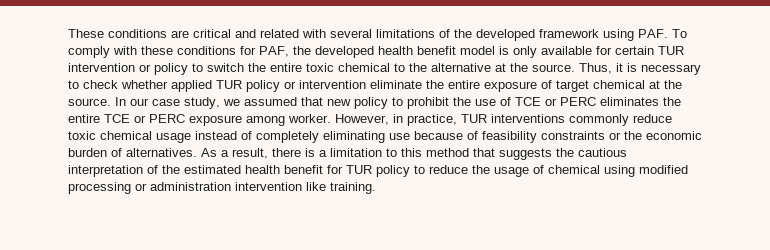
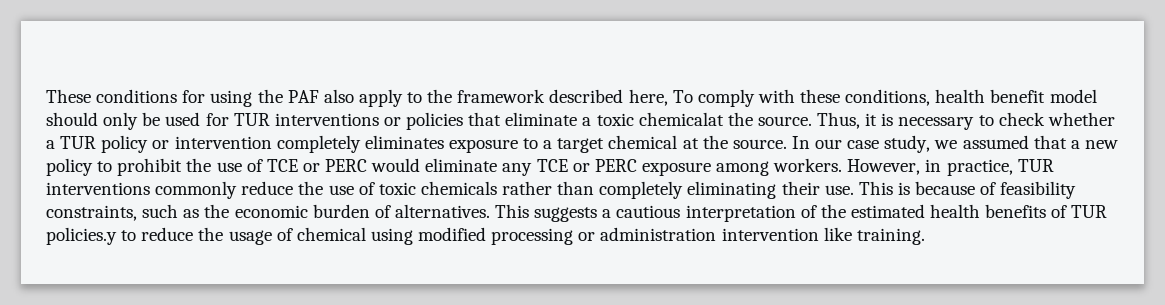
[171,29,687,41] [68,46,684,58] [68,63,506,75] are critical and related with several limitations of the developed framework using PAF. To comply with these conditions for PAF, the developed health benefit model is only available for certain TUR intervention or policy to switch the entire toxic chemical to the alternative at -> [182,89,1097,107] [46,112,724,130] for using the PAF also apply to the framework described here, To comply with these conditions, health benefit model should only be used for TUR interventions or policies that eliminate a toxic chemicalat
[171,80,212,92] applied -> [46,140,55,149] a
[370,80,552,92] eliminate the entire exposure of -> [276,135,553,153] completely eliminates exposure to a
(323, 101) none -> [1070,140,1080,149] a
[600,97,681,106] [68,114,100,123] eliminates the entire -> [371,158,533,176] would eliminate any
[288,114,331,123] worker. -> [773,158,843,172] workers.
[68,131,621,143] toxic chemical usage instead of completely eliminating use because of feasibility constraints or -> [298,181,1077,199] [46,204,200,221] the use of toxic chemicals rather than completely eliminating their use. This is because of feasibility constraints, such as
[201,148,574,160] As a result, there is a limitation to this method that suggests the -> [495,204,612,222] This suggests a
[284,165,410,177] benefit for TUR policy -> [985,204,1108,218] [46,227,117,245] benefits of TUR policies.y

